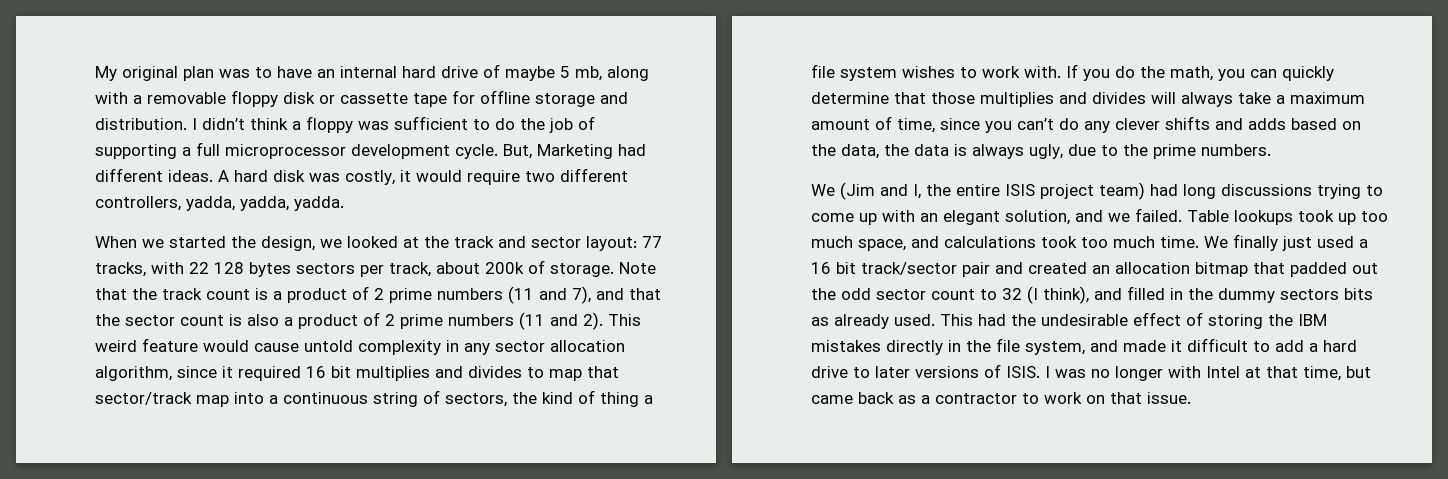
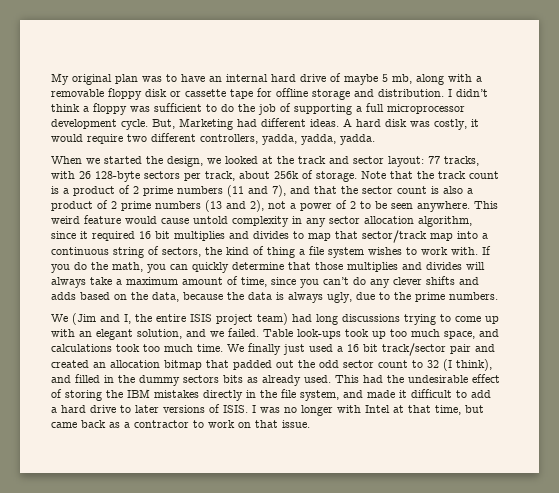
[189,262,291,277] 22 128 bytes -> [79,171,140,182] 26 128-byte
[485,262,524,274] 200k -> [274,171,299,179] 256k
[519,312,603,330] (11 and 2). -> [205,200,470,212] (13 and 2), not a power of 2 to be seen anywhere.
(879, 151) none -> [183,292,223,300] because
[1234,210,1293,225] lookups -> [297,329,341,339] look-ups

